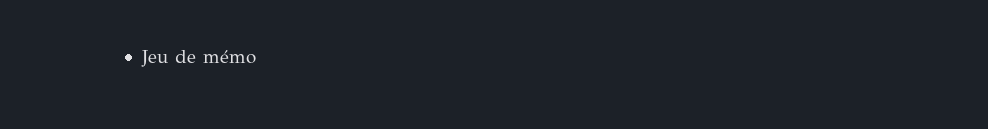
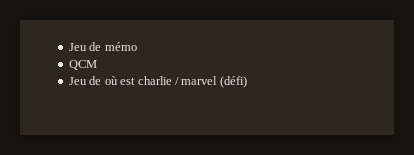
(257, 57) none -> [69,60,98,70] [69,76,247,88] // QCM // Jeu de où est charlie / marvel (défi)

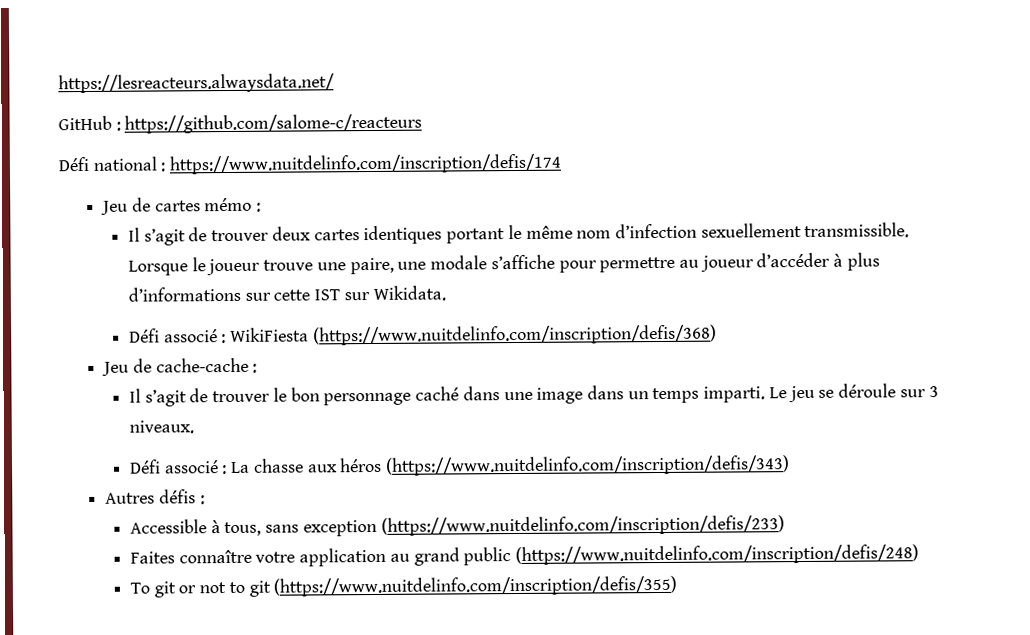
[69,42,137,51] [69,60,98,70] [69,76,247,88] Jeu de mémo // QCM // Jeu de où est charlie / marvel (défi) -> [58,73,335,94] [58,113,423,134] [58,153,562,175] [101,197,262,215] [128,222,910,246] [128,252,880,276] [128,285,446,302] [129,324,717,346] [102,357,258,376] [129,383,939,407] [129,420,195,434] [129,455,791,476] [105,489,205,505] [130,515,785,537] [130,544,920,567] [130,575,678,598] https://lesreacteurs.alwaysdata.net/ // GitHub : https://github.com/salome-c/reacteurs // Défi national : https://www.nuitdelinfo.com/inscription/defis/174 // Jeu de cartes mémo : // Il s’agit de trouver deux cartes identiques portant le même nom d’infection sexuellement transmissible. Lorsque le joueur trouve une paire, une modale s’affiche pour permettre au joueur d’accéder à plus d’informations sur cette IST sur Wikidata. // Défi associé : WikiFiesta (https://www.nuitdelinfo.com/inscription/defis/368) // Jeu de cache-cache : // Il s’agit de trouver le bon personnage caché dans une image dans un temps imparti. Le jeu se déroule sur 3 niveaux. // Défi associé : La chasse aux héros (https://www.nuitdelinfo.com/inscription/defis/343) // Autres défis : // Accessible à tous, sans exception (https://www.nuitdelinfo.com/inscription/defis/233) // Faites connaître votre application au grand public (https://www.nuitdelinfo.com/inscription/defis/248) // To git or not to git (https://www.nuitdelinfo.com/inscription/defis/355)

